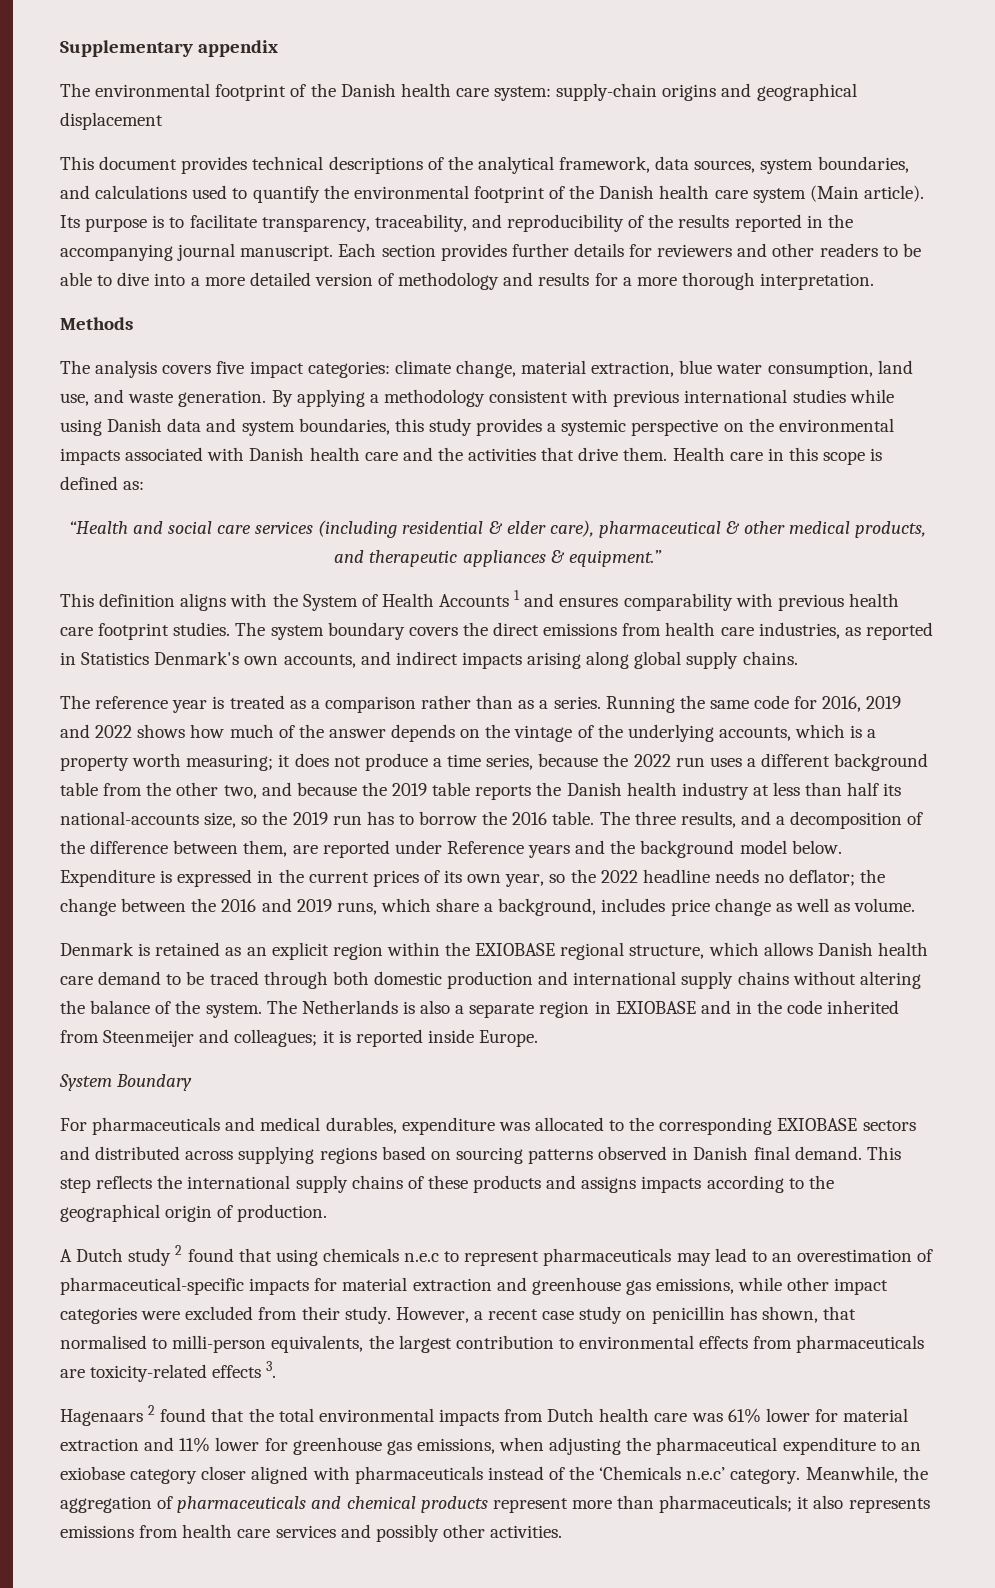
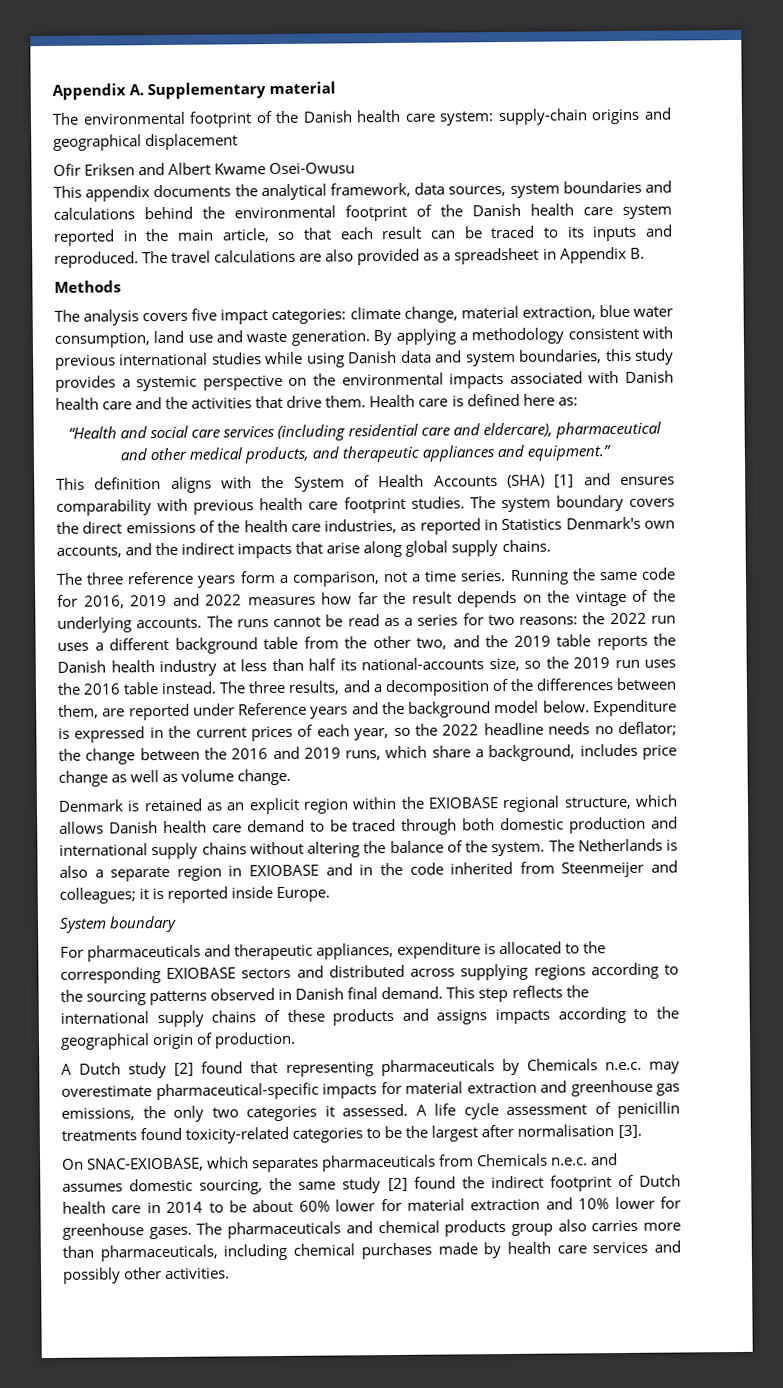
[60,40,279,57] Supplementary appendix -> [52,81,337,100] Appendix A. Supplementary material
[60,156,444,174] This document provides technical descriptions of -> [53,162,356,176] [53,184,232,202] Ofir Eriksen and Albert Kwame Osei-Owusu // This appendix documents
[817,156,909,173] boundaries, -> [562,180,642,194] boundaries
[192,185,320,203] used to quantify -> [144,206,193,220] behind
[809,185,924,202] [60,214,853,232] [60,243,921,261] [60,272,875,290] (Main article). Its purpose is to facilitate transparency, traceability, and reproducibility of the results reported in the accompanying journal manuscript. Each section provides further details for reviewers and other readers to be able to dive into a more detailed version of methodology and results for a more thorough interpretation. -> [53,224,673,246] [54,246,645,268] reported in the main article, so that each result can be traced to its inputs and reproduced. The travel calculations are also provided as a spreadsheet in Appendix B.
[60,393,89,406] use, -> [187,334,213,343] use
[767,447,866,465] in this scope -> (449, 402) none
(118, 483) none -> [522,393,555,406] here
[488,520,741,538] & elder care), pharmaceutical & -> [421,421,663,439] [119,448,147,461] care and eldercare), pharmaceutical and
[550,550,565,563] & -> [497,444,525,458] and
[514,590,521,600] 1 -> [506,474,575,488] (SHA) [1]
[622,623,662,636] from -> [198,520,241,533] of the
(391, 658) none -> [155,542,179,556] the
[527,652,582,669] arising -> [295,541,361,554] that arise
[95,695,549,713] reference year is treated as a comparison rather than as a -> [86,570,458,588] three reference years form a comparison, not a time
[137,724,386,738] shows how much of the answer -> [247,591,452,606] measures how far the result
[718,724,877,741] [60,753,599,771] accounts, which is a property worth measuring; it does not produce a time series, because -> [136,613,579,629] accounts. The runs cannot be read as a series for two reasons:
[296,782,357,796] because -> (480, 641) none
[366,811,595,825] has to borrow the 2016 table. -> [644,659,676,668] [57,681,217,695] uses the 2016 table instead.
[90,840,169,854] difference -> [535,678,613,691] differences
[444,870,502,883] its own -> [316,724,350,737] each
[854,898,916,912] volume. -> [181,768,292,786] volume change.
[116,1074,193,1091] Boundary -> [109,915,178,933] boundary
[260,1117,530,1135] medical durables, expenditure was -> [234,942,497,961] therapeutic appliances, expenditure is
[381,1146,451,1160] based on -> [590,962,680,980] [60,989,83,1002] according to the
[175,1245,934,1266] 2 found that using chemicals n.e.c to represent pharmaceuticals may lead to an overestimation of -> [174,1058,681,1077] [61,1085,152,1097] [2] found that representing pharmaceuticals by Chemicals n.e.c. may overestimate
[738,1277,889,1295] [60,1306,856,1324] [60,1335,925,1353] [60,1361,277,1382] [60,1405,761,1426] while other impact categories were excluded from their study. However, a recent case study on penicillin has shown, that normalised to milli-person equivalents, the largest contribution to environmental effects from pharmaceuticals are toxicity-related effects 3. // Hagenaars 2 found that the total environmental impacts from Dutch health care was 61% -> [142,1101,680,1122] [61,1124,642,1144] [62,1153,619,1173] [62,1174,681,1195] [62,1199,330,1214] the only two categories it assessed. A life cycle assessment of penicillin treatments found toxicity-related categories to be the largest after normalisation [3]. // On SNAC-EXIOBASE, which separates pharmaceuticals from Chemicals n.e.c. and assumes domestic sourcing, the same study [2] found the indirect footprint of Dutch health care in 2014 to be about 60%
[179,1437,211,1452] 11% -> [578,1198,610,1210] 10%
[386,1437,921,1455] [60,1466,928,1484] [60,1495,930,1513] [60,1525,179,1538] gas emissions, when adjusting the pharmaceutical expenditure to an exiobase category closer aligned with pharmaceuticals instead of the ‘Chemicals n.e.c’ category. Meanwhile, the aggregation of pharmaceuticals and chemical products represent more than pharmaceuticals; it also represents emissions from -> [148,1219,681,1240] [62,1242,502,1262] gases. The pharmaceuticals and chemical products group also carries more than pharmaceuticals, including chemical purchases made by

